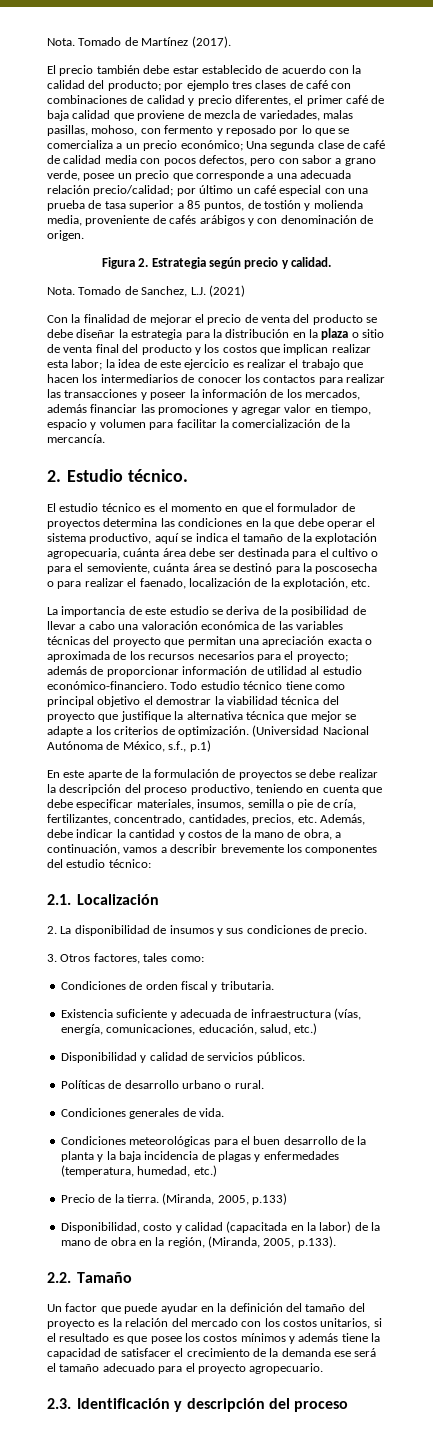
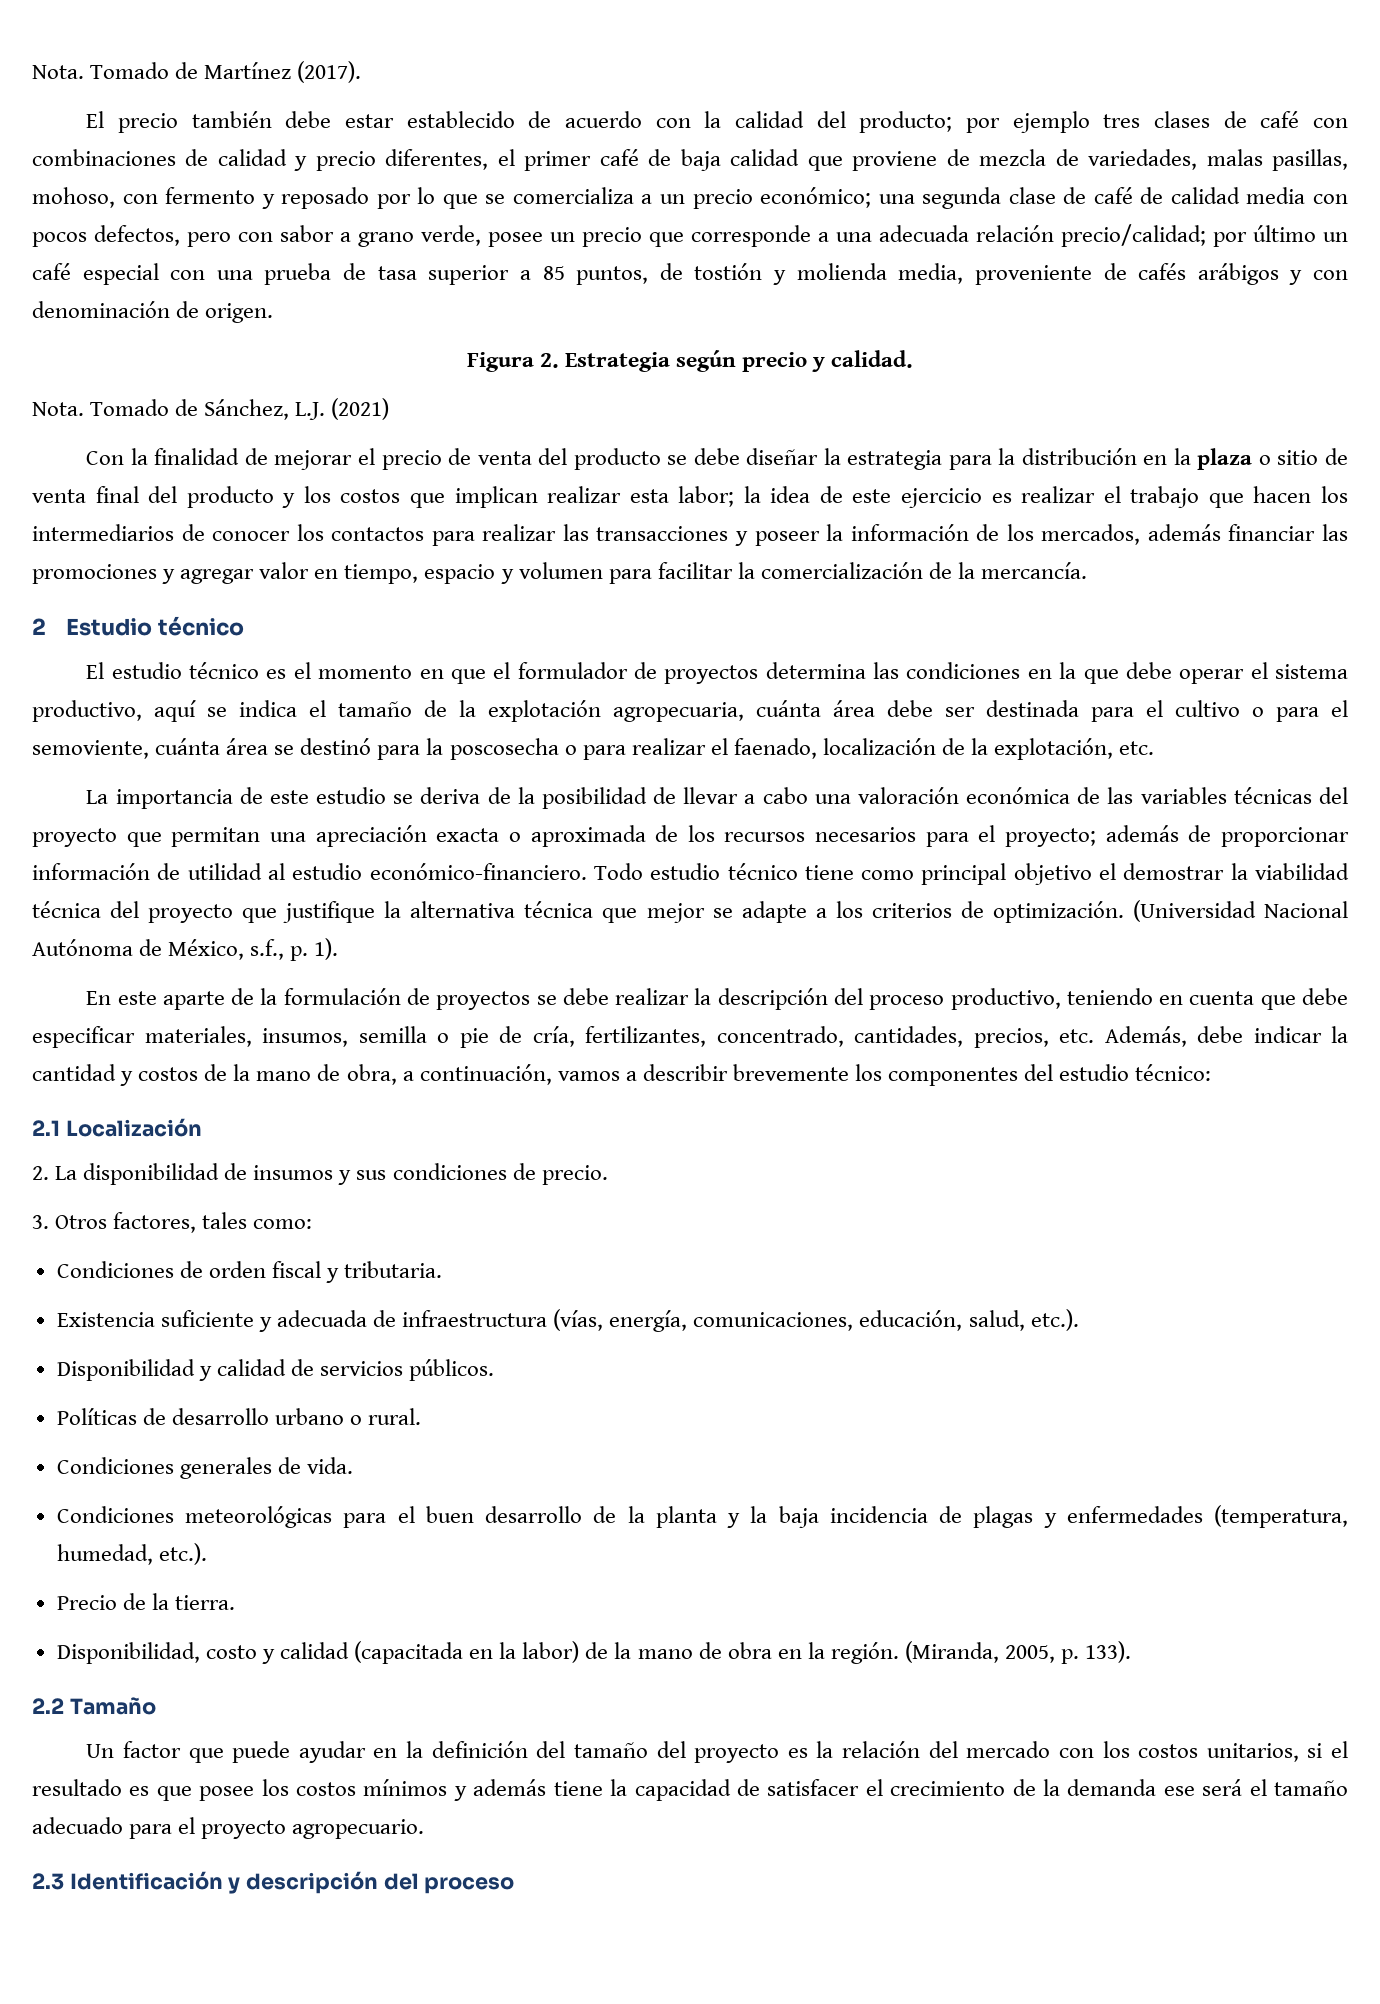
[245,141,267,149] Una -> [878,194,915,204] una
[141,286,188,297] Sanchez, -> [204,399,290,420] Sánchez,
[47,469,188,482] 2. Estudio técnico. -> [32,616,244,636] 2 Estudio técnico
[189,740,211,752] p.1) -> [290,938,339,961] p. 1).
[47,894,71,905] 2.1. -> [32,1120,60,1136] 2.1
[294,1023,318,1035] etc.) -> [1030,1309,1079,1331] etc.).
[193,1165,217,1177] etc.) -> [158,1543,207,1565] etc.).
[162,1193,287,1205] (Miranda, 2005, p.133) -> (235, 1602) none
[167,1236,336,1248] [47,1272,71,1283] región, (Miranda, 2005, p.133). // 2.2. -> [830,1641,1132,1664] [32,1698,64,1714] región. (Miranda, 2005, p. 133). // 2.2
[47,1398,71,1409] 2.3. -> [32,1873,64,1890] 2.3

